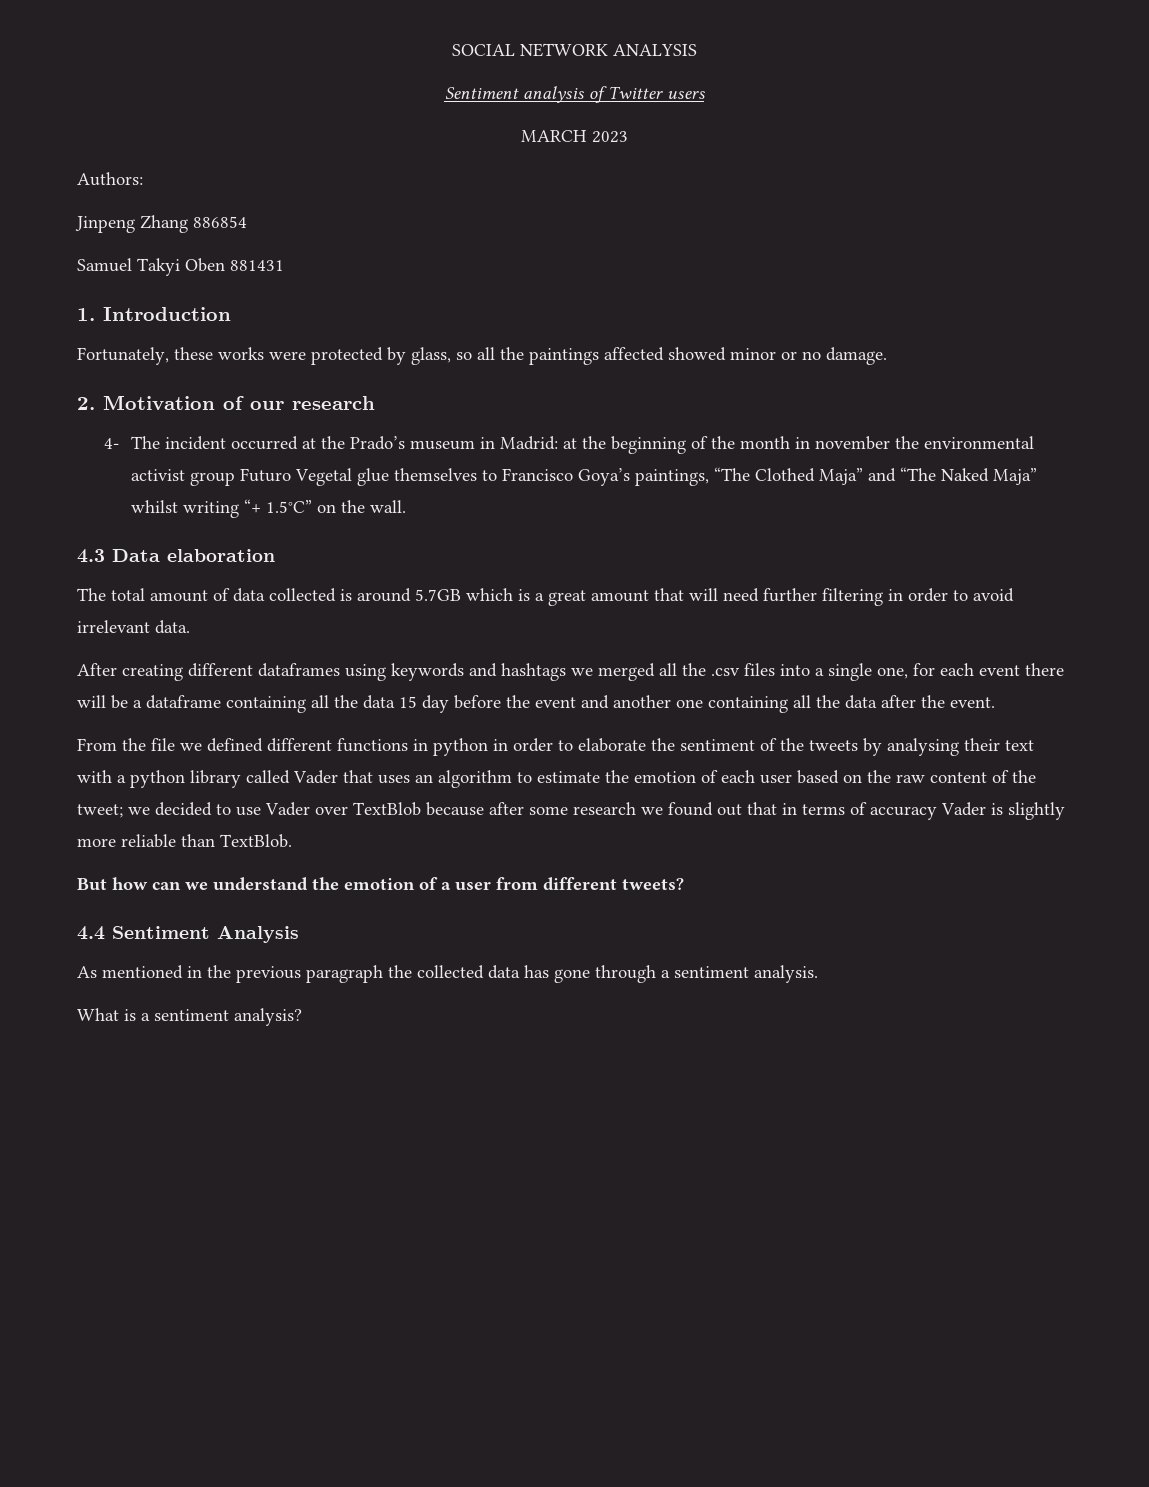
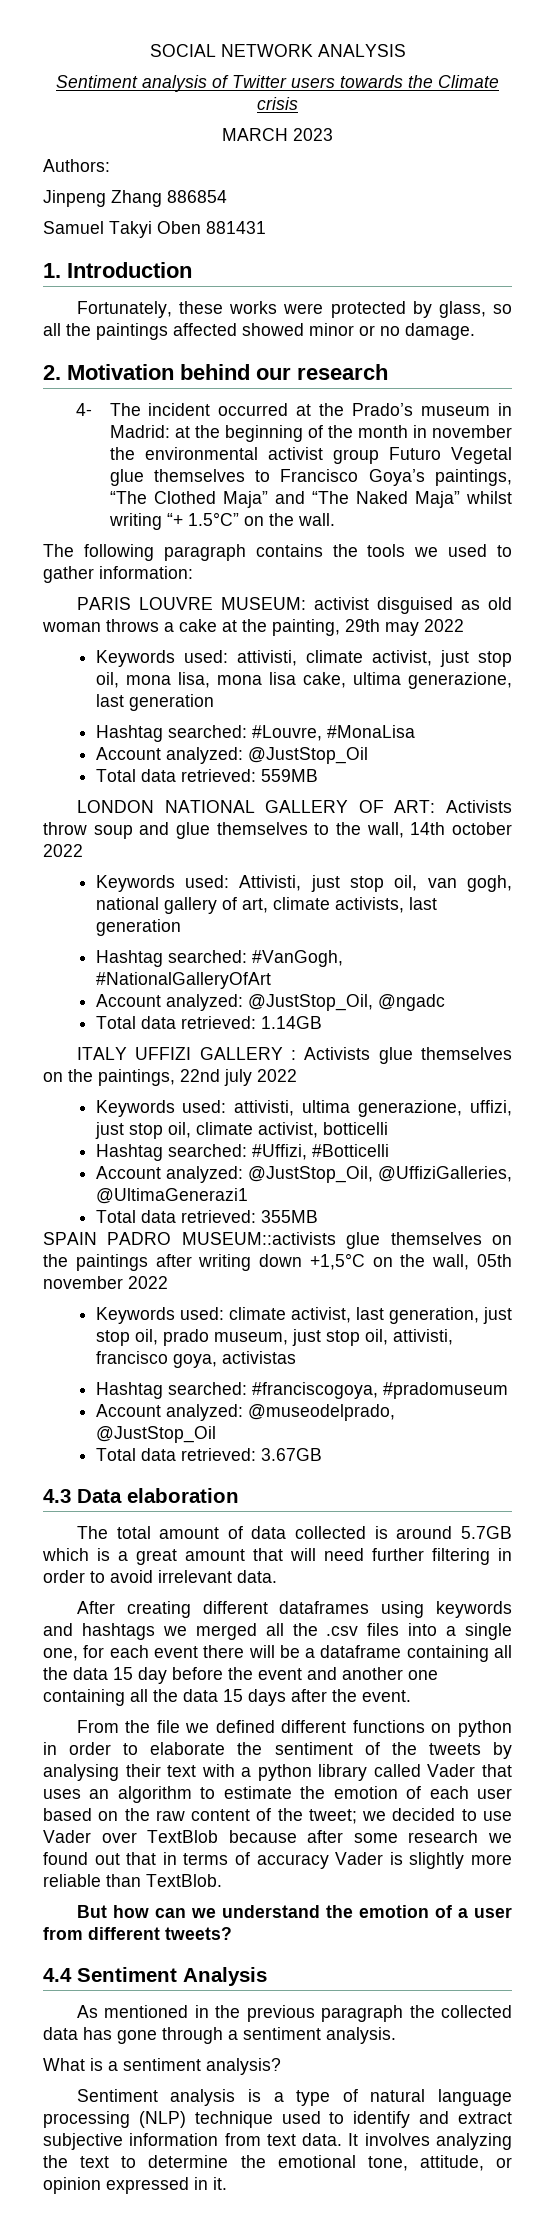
(705, 95) none -> [340,75,499,88] [257,97,298,110] towards the Climate crisis
[223,396,244,410] of -> [180,364,250,380] behind
(407, 506) none -> [43,544,512,561] [43,566,193,583] [76,597,512,614] [42,619,464,636] [95,650,512,667] [95,672,512,689] [95,694,214,711] [95,725,415,742] [95,747,368,764] [95,769,318,782] [76,800,512,813] [43,822,512,839] [43,844,83,857] [95,875,512,892] [95,897,437,914] [95,919,181,936] [95,950,343,967] [95,972,271,989] [95,994,445,1011] [95,1016,322,1029] [76,1047,512,1064] [43,1069,297,1086] [95,1100,512,1117] [94,1122,388,1139] [95,1144,389,1161] [95,1166,512,1183] [95,1188,248,1204] [95,1210,318,1223] [43,1232,512,1249] [43,1253,512,1271] [43,1276,168,1289] [95,1307,512,1324] [95,1329,453,1346] [95,1351,296,1368] [95,1382,508,1399] [95,1404,395,1421] [95,1426,216,1443] [95,1448,322,1461] // The following paragraph contains the tools we used to gather information: // PARIS LOUVRE MUSEUM: activist disguised as old woman throws a cake at the painting, 29th may 2022 // Keywords used: attivisti, climate activist, just stop oil, mona lisa, mona lisa cake, ultima generazione, last generation // Hashtag searched: #Louvre, #MonaLisa // Account analyzed: @JustStop_Oil // Total data retrieved: 559MB // LONDON NATIONAL GALLERY OF ART: Activists throw soup and glue themselves to the wall, 14th october 2022 // Keywords used: Attivisti, just stop oil, van gogh, national gallery of art, climate activists, last generation // Hashtag searched: #VanGogh, #NationalGalleryOfArt // Account analyzed: @JustStop_Oil, @ngadc // Total data retrieved: 1.14GB // ITALY UFFIZI GALLERY : Activists glue themselves on the paintings, 22nd july 2022 // Keywords used: attivisti, ultima generazione, uffizi, just stop oil, climate activist, botticelli // Hashtag searched: #Uffizi, #Botticelli // Account analyzed: @JustStop_Oil, @UffiziGalleries, @UltimaGenerazi1 // Total data retrieved: 355MB // SPAIN PADRO MUSEUM::activists glue themselves on the paintings after writing down +1,5°C on the wall, 05th november 2022 // Keywords used: climate activist, last generation, just stop oil, prado museum, just stop oil, attivisti, francisco goya, activistas // Hashtag searched: #franciscogoya, #pradomuseum // Account analyzed: @museodelprado, @JustStop_Oil // Total data retrieved: 3.67GB
(877, 702) none -> [223,1689,286,1706] 15 days
[413,739,428,751] in -> [431,1723,452,1733] on
(302, 1017) none -> [76,2089,512,2106] [43,2111,512,2128] [43,2133,512,2150] [43,2155,512,2171] [43,2177,227,2194] // Sentiment analysis is a type of natural language processing (NLP) technique used to identify and extract subjective information from text data. It involves analyzing the text to determine the emotional tone, attitude, or opinion expressed in it.

